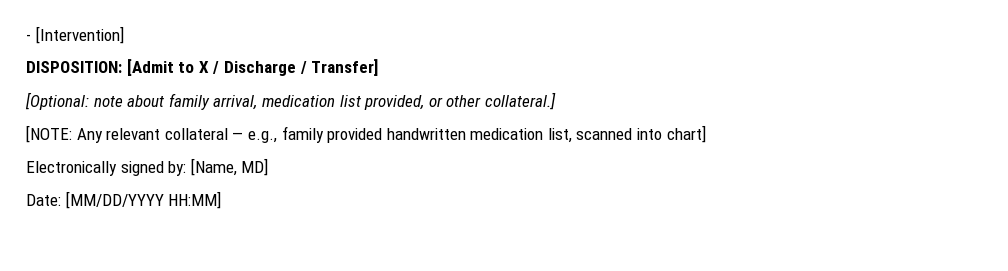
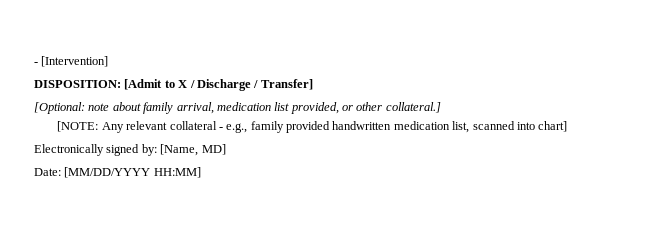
[232,132,244,140] — -> [218,127,223,130] -

